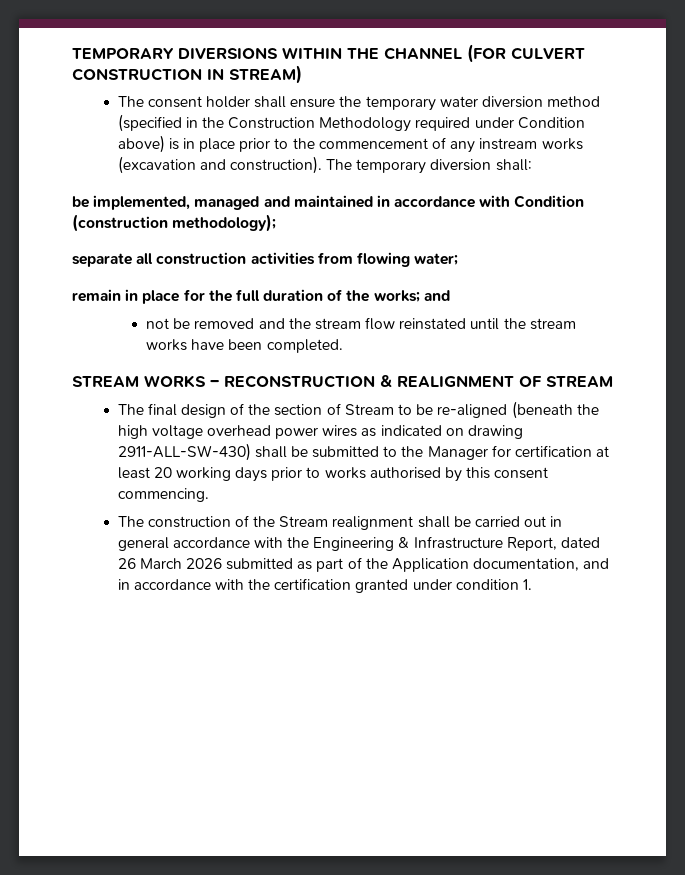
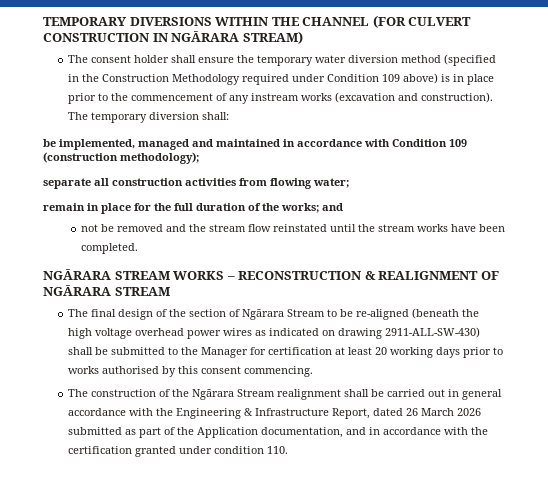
(224, 74) none -> [171,31,240,42] NGĀRARA
(585, 123) none -> [381,74,400,82] 109
(585, 201) none -> [449,139,467,147] 109
(343, 346) none -> [43,269,111,280] NGĀRARA
(542, 381) none -> [43,285,111,296] NGĀRARA
(341, 409) none -> [241,309,284,320] Ngārara
(276, 521) none -> [191,389,234,400] Ngārara
[523,579,533,590] 1. -> [266,446,288,454] 110.

